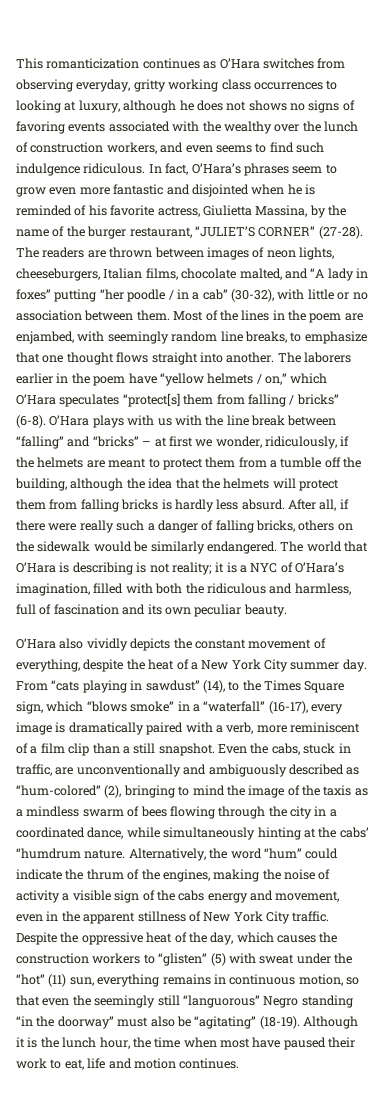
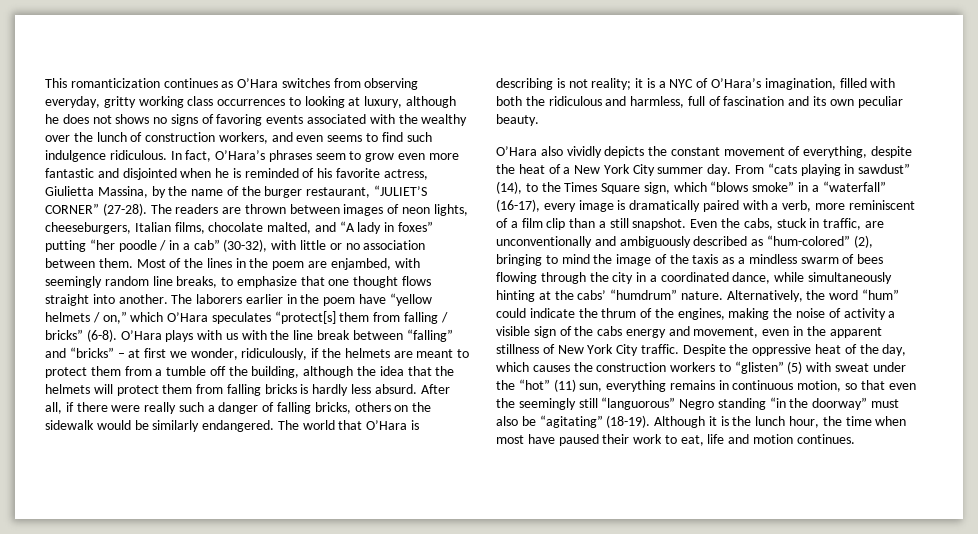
[16,848,81,859] “humdrum -> [610,289,678,300] “humdrum”

